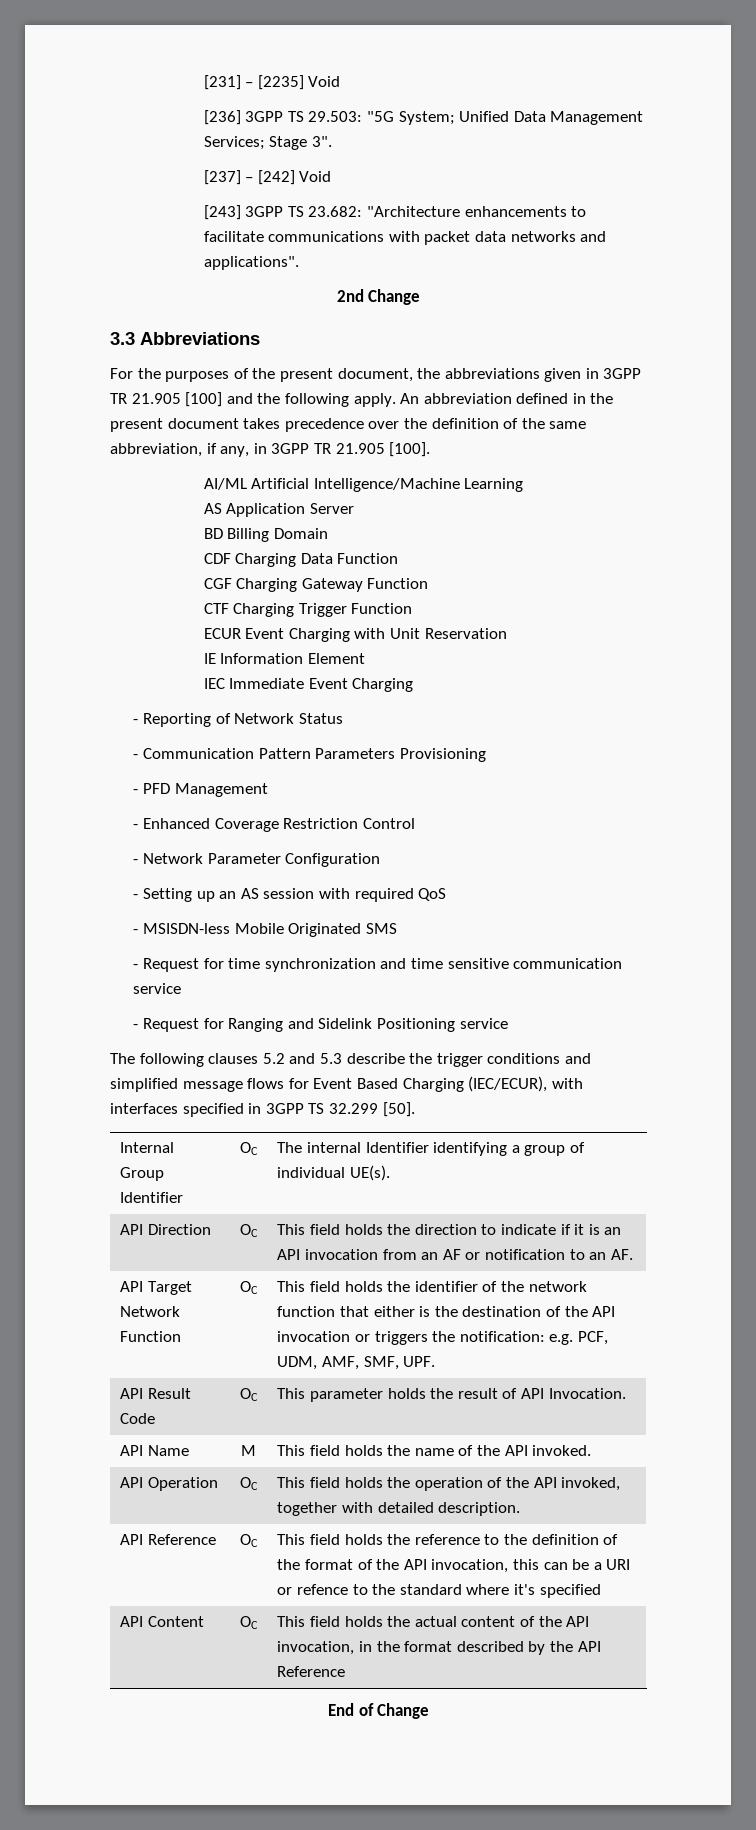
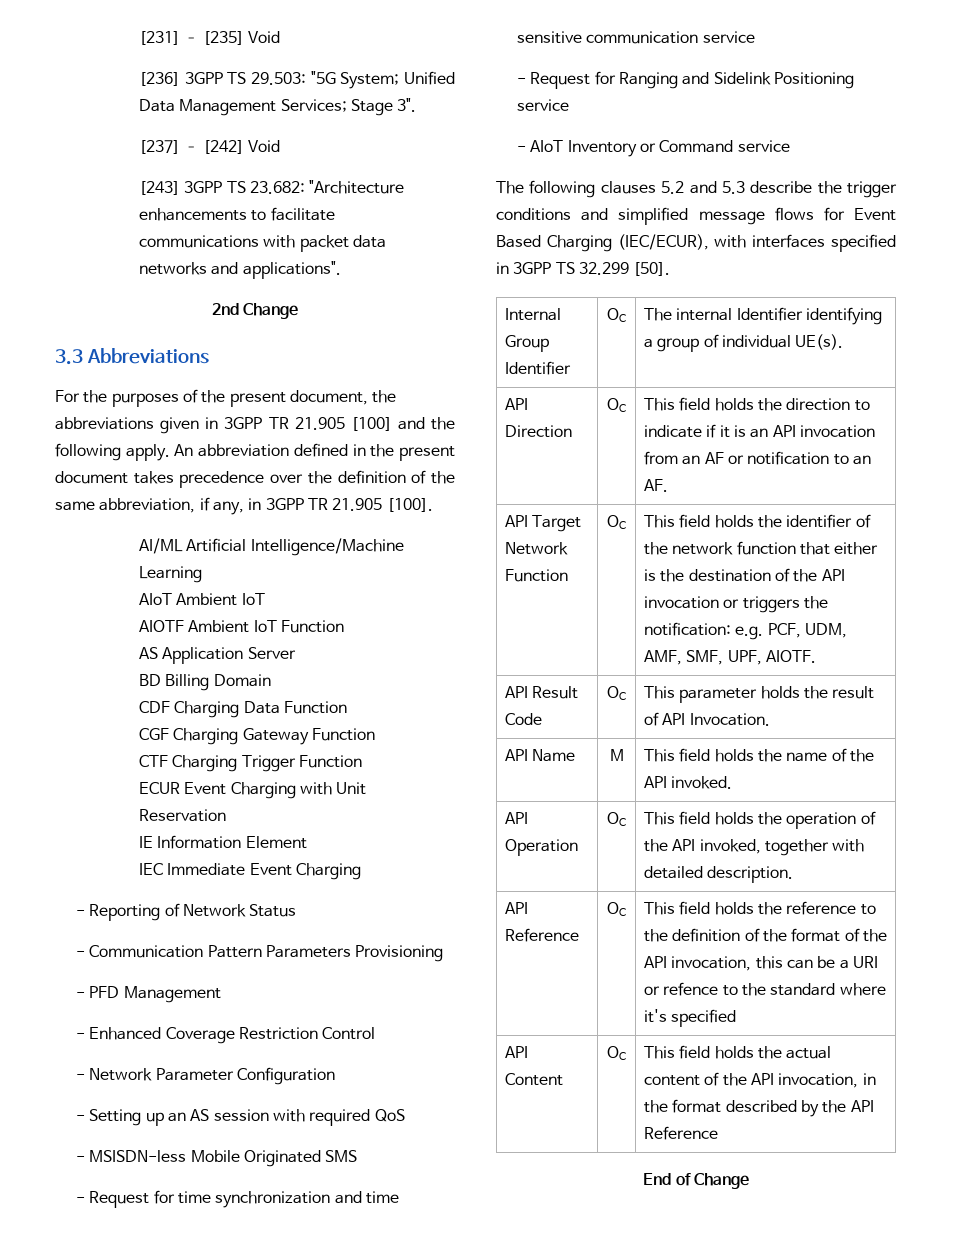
[257,75,304,90] [2235] -> [202,31,244,45] [235]
(524, 485) none -> [138,593,265,606] [138,620,344,633] // AIoT Ambient IoT // AIOTF Ambient IoT Function
(508, 1023) none -> [516,140,790,157] // - AIoT Inventory or Command service
[403,1356,436,1367] UPF. -> [727,650,816,665] UPF, AIOTF.

